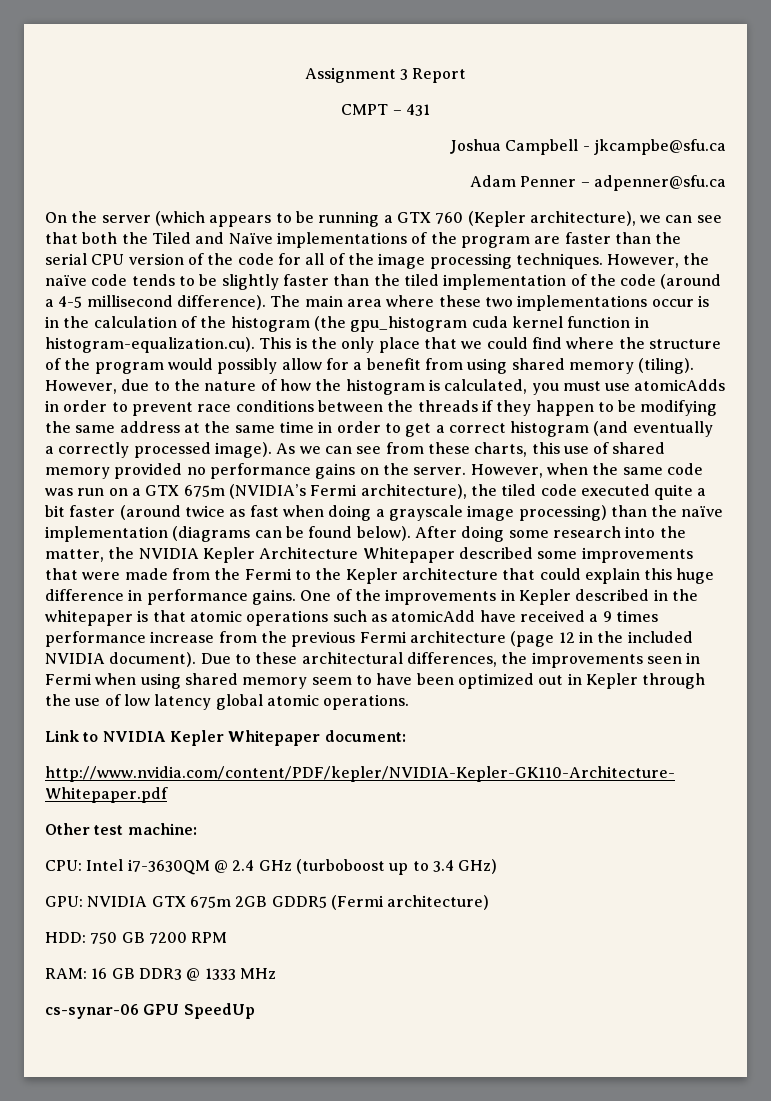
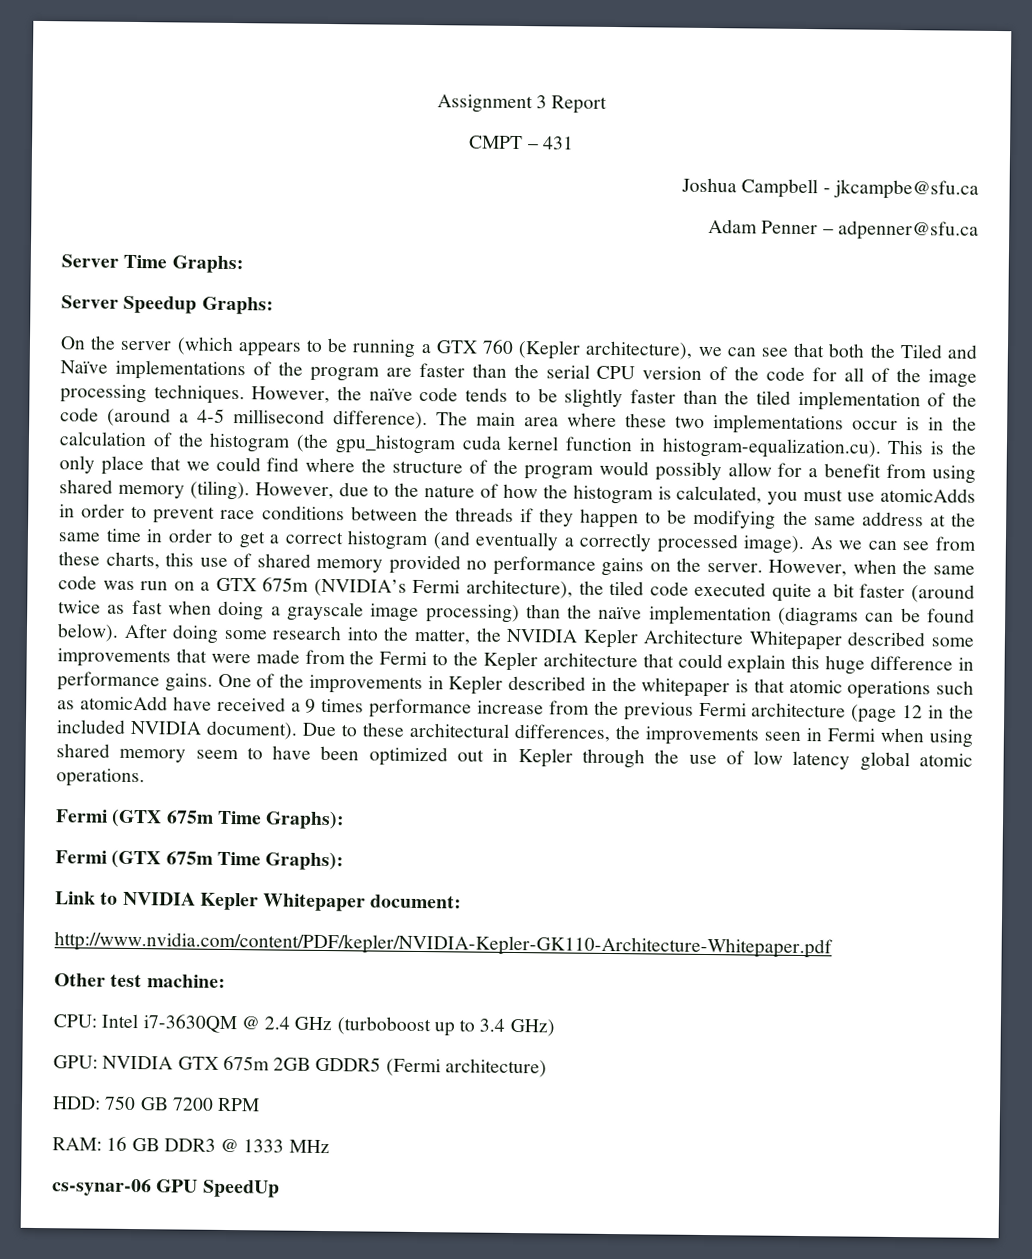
(727, 183) none -> [61,254,244,274] [61,295,274,315] // Server Time Graphs: // Server Speedup Graphs:
(410, 702) none -> [55,808,346,830] [55,849,345,871] // Fermi (GTX 675m Time Graphs): // Fermi (GTX 675m Time Graphs):

